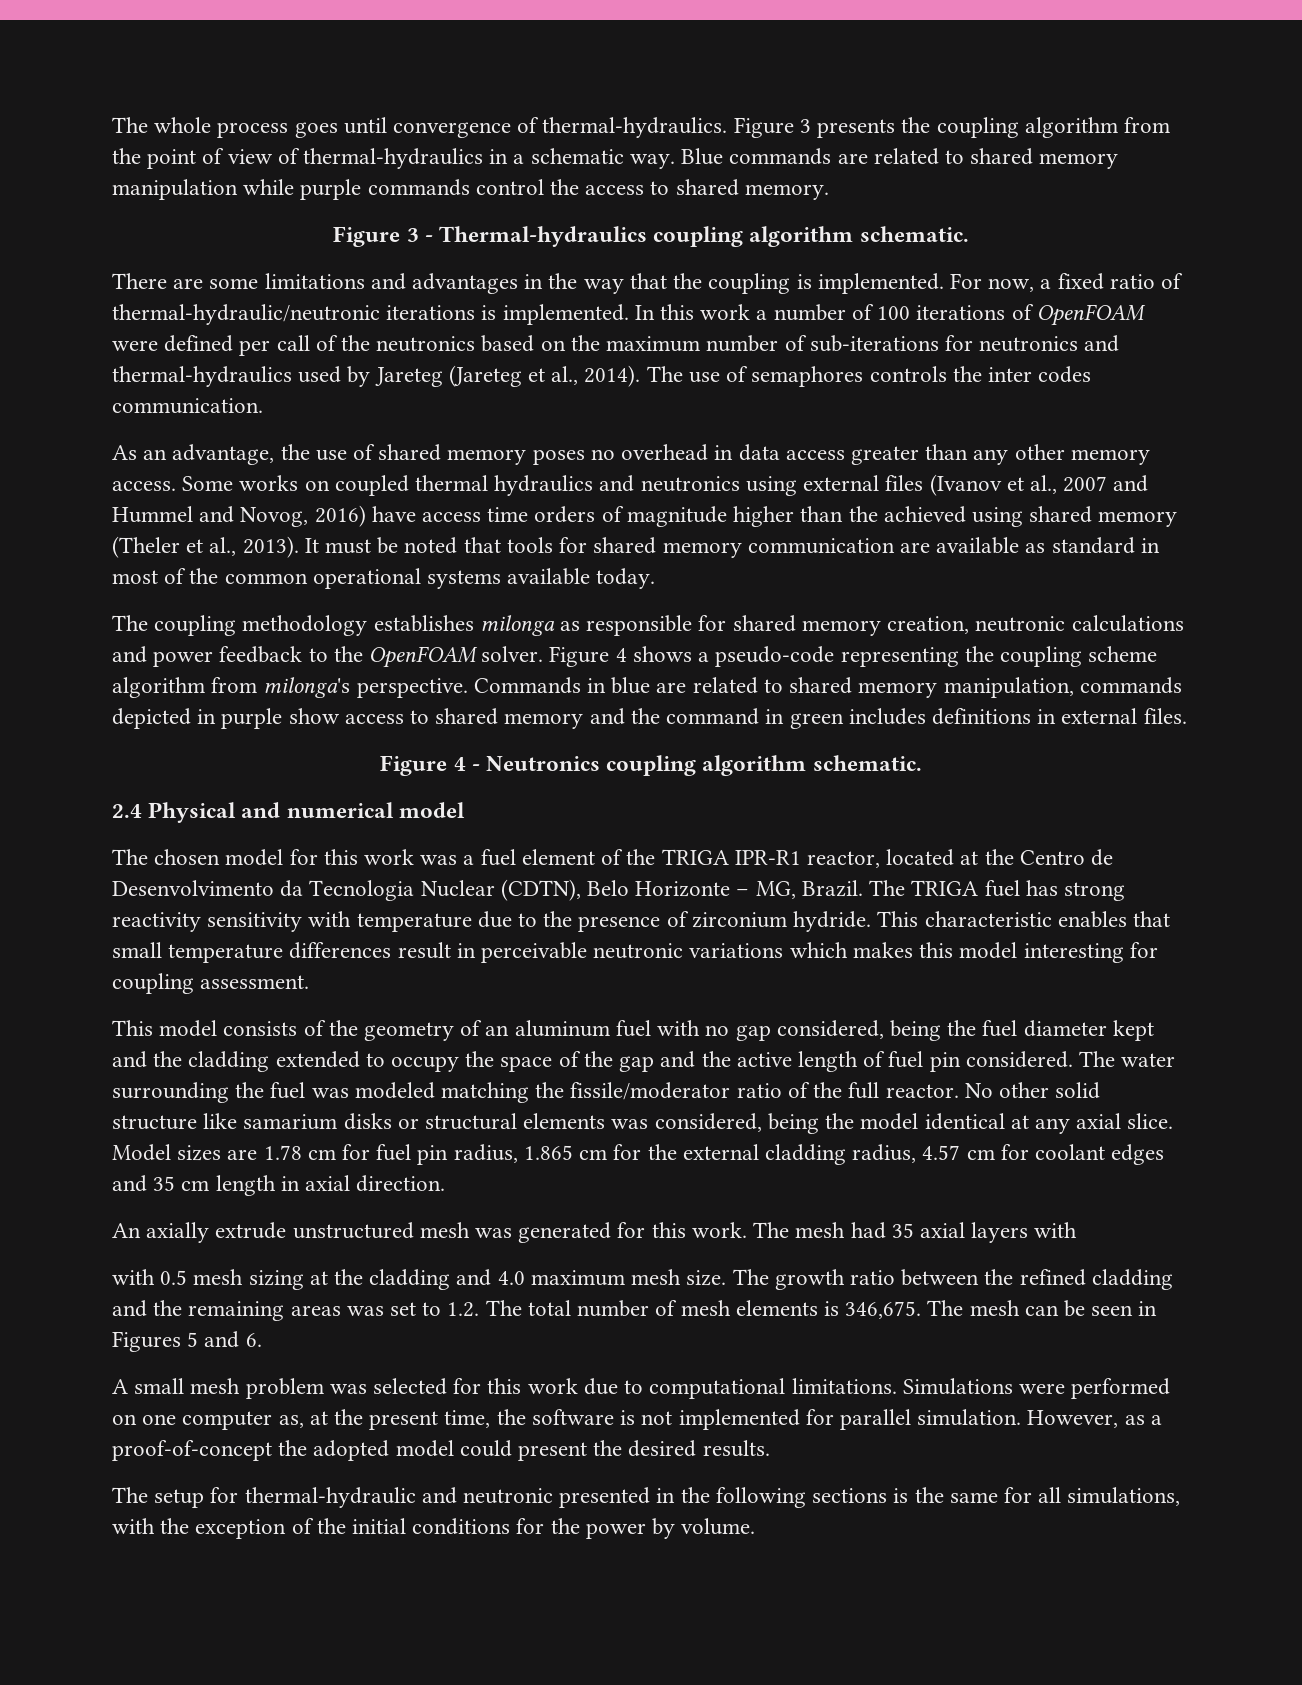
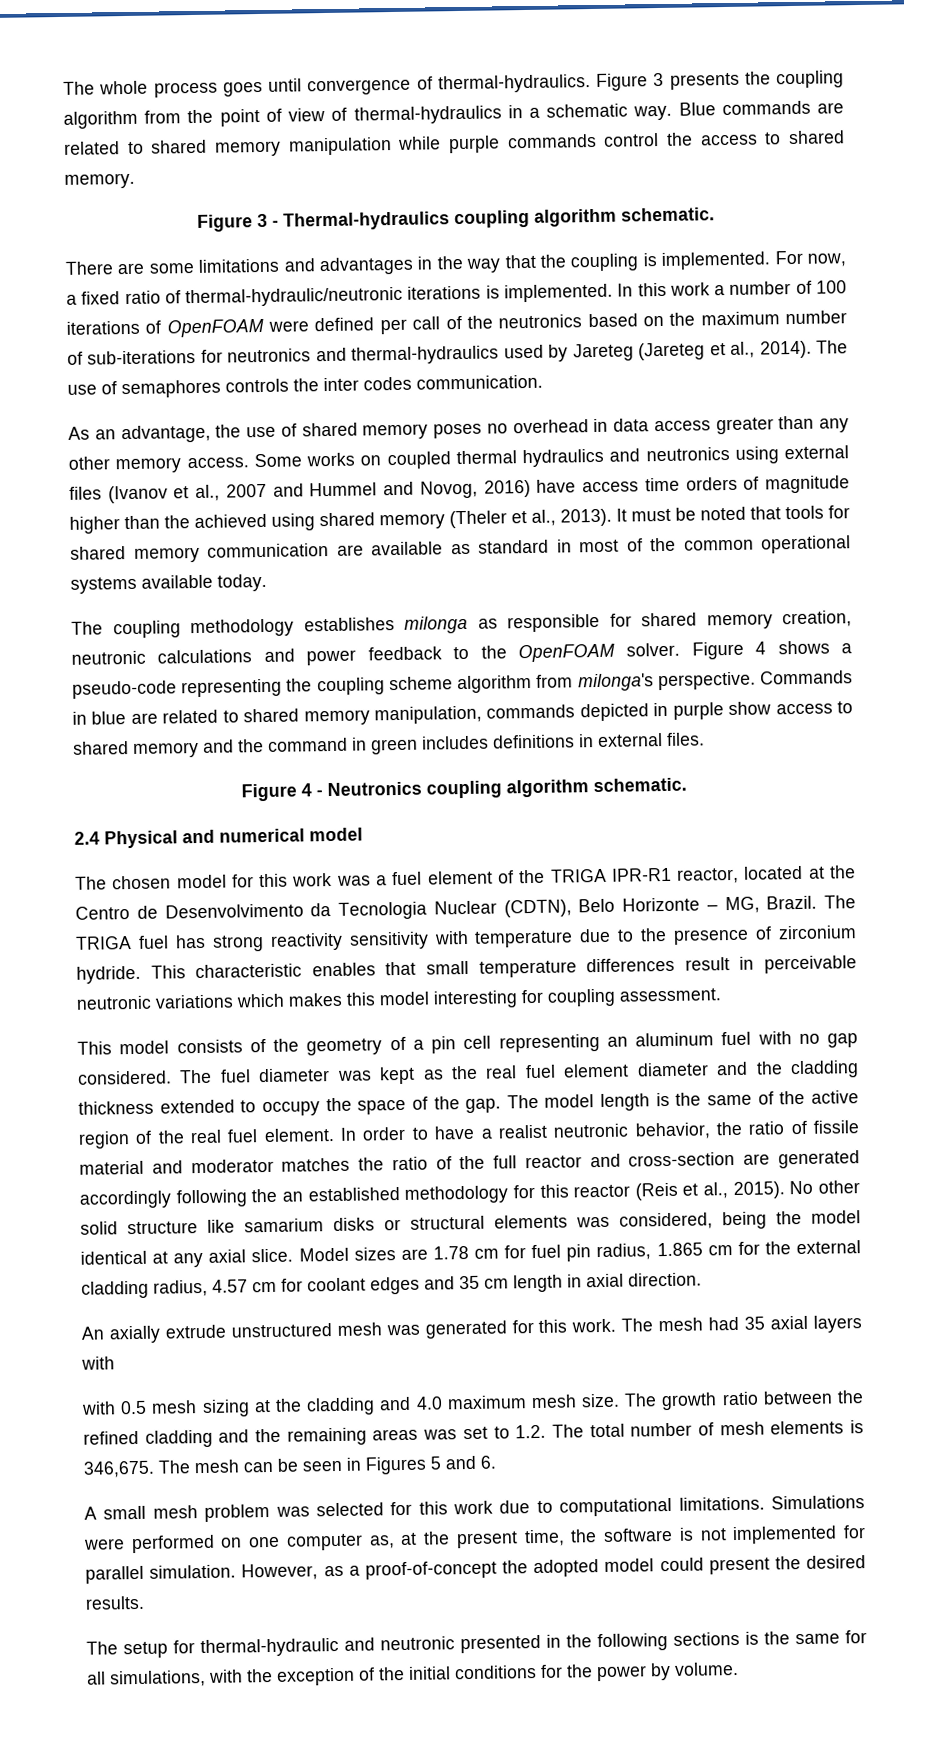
(483, 1028) none -> [412,1034,600,1054] a pin cell representing
[776,1020,1154,1041] considered, being the fuel diameter kept -> [77,1062,709,1085] considered. The fuel diameter was kept as the real fuel element diameter
(270, 1061) none -> [78,1100,154,1115] thickness
[619,1051,1176,1072] [112,1082,959,1103] gap and the active length of fuel pin considered. The water surrounding the fuel was modeled matching the fissile/moderator ratio of the full reactor. -> [465,1090,859,1114] [78,1120,861,1149] [79,1150,860,1175] [79,1181,785,1209] gap. The model length is the same of the active region of the real fuel element. In order to have a realist neutronic behavior, the ratio of fissile material and moderator matches the ratio of the full reactor and cross-section are generated accordingly following the an established methodology for this reactor (Reis et al., 2015).

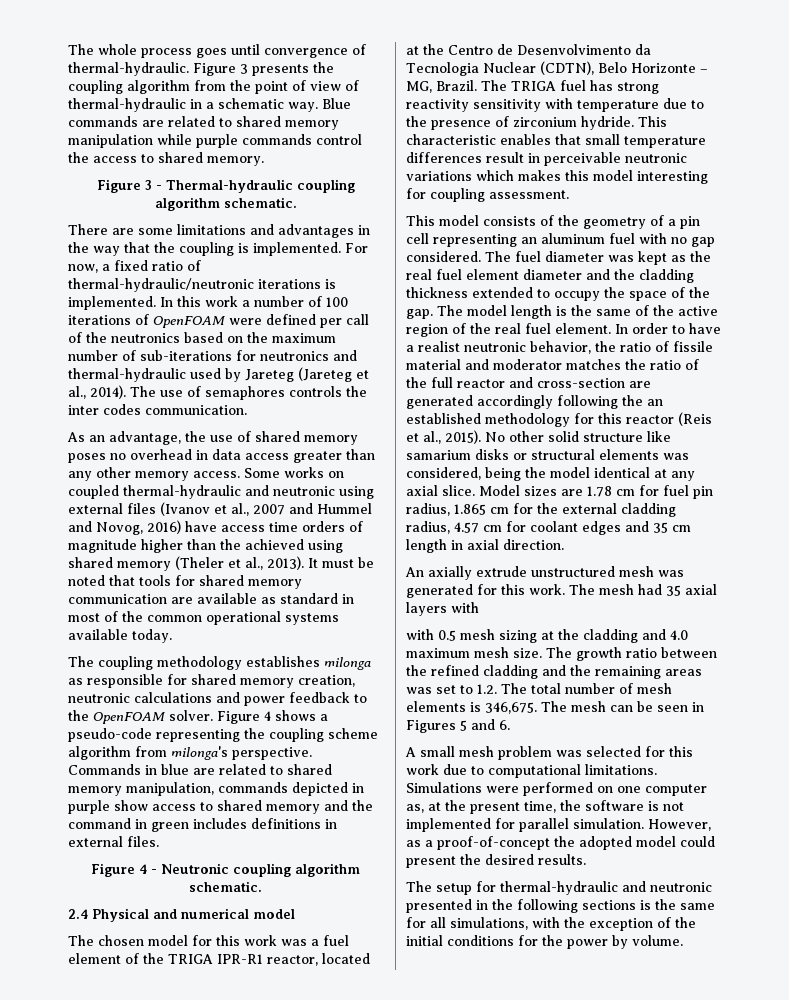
[437,74,591,94] thermal-hydraulics. -> [68,62,189,76] thermal-hydraulic.
[353,105,502,125] thermal-hydraulics -> [68,98,186,112] thermal-hydraulic
[282,211,450,231] Thermal-hydraulics -> [165,179,293,193] Thermal-hydraulic
[351,345,500,365] thermal-hydraulics -> [68,368,186,382] thermal-hydraulic
[455,446,730,468] thermal hydraulics and neutronics -> [123,485,335,499] thermal-hydraulic and neutronic
[326,781,422,797] Neutronics -> [161,863,229,874] Neutronic

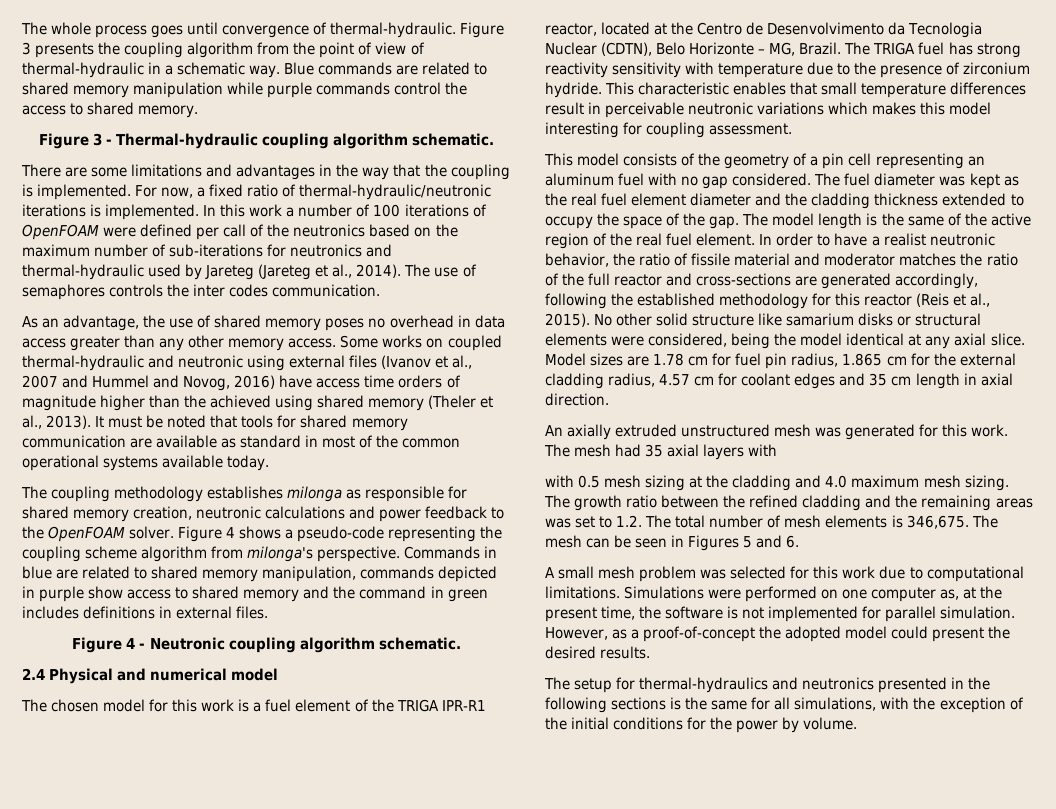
[281,939,307,946] was -> [238,699,250,712] is
[537,378,625,388] cross-section -> [696,273,792,286] cross-sections
[477,395,553,409] accordingly -> [895,273,979,289] accordingly,
[647,399,663,406] an -> (634, 299) none
[663,453,689,460] was -> [611,336,645,346] were
[476,566,527,577] extrude -> [615,424,678,437] extruded
[513,648,542,658] size. -> [964,475,1009,491] sizing.
[500,881,712,895] thermal-hydraulic and neutronic -> [639,677,875,693] thermal-hydraulics and neutronics

